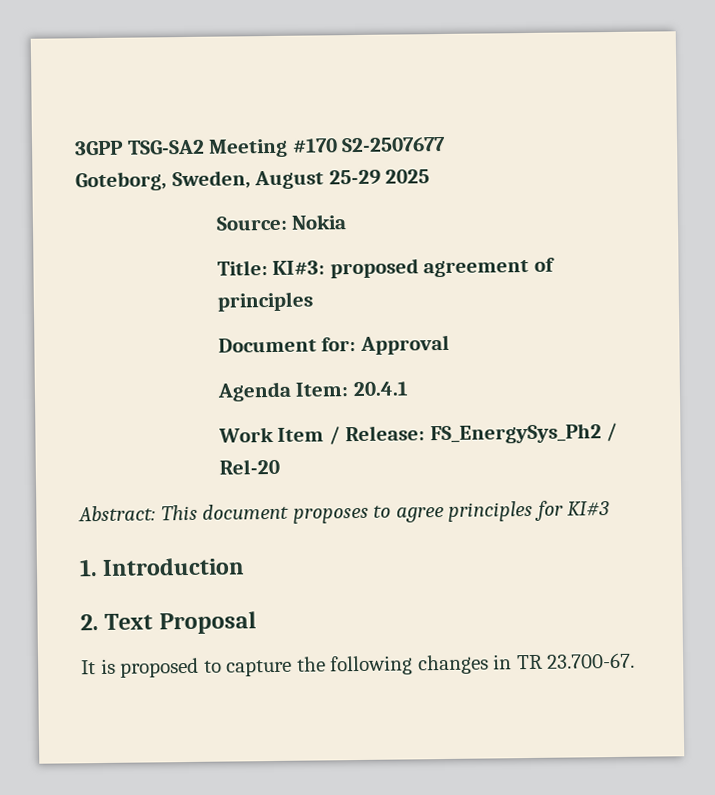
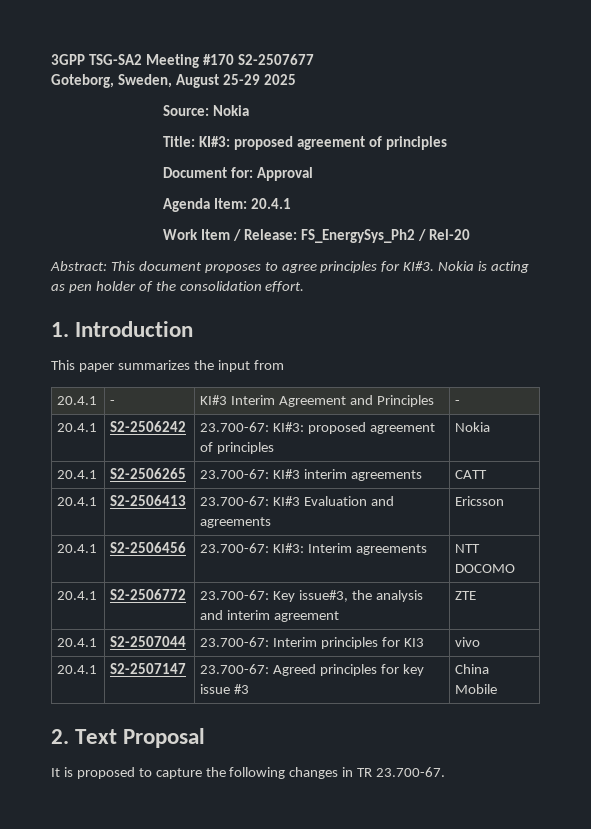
[567,501,611,516] [79,557,246,577] KI#3 // 1. Introduction -> [403,261,530,273] [51,281,305,293] [51,321,194,337] [51,360,284,372] [57,396,98,405] [110,400,116,405] [200,395,434,407] [455,400,461,405] [57,423,98,432] [110,421,187,432] [200,422,436,434] [200,442,275,454] [455,422,491,432] [57,470,98,479] [110,468,187,479] [200,469,423,481] [455,470,488,479] [57,497,98,506] [110,495,187,506] [200,496,395,506] [200,517,272,528] [455,496,505,506] [57,544,98,553] [110,542,187,553] [200,543,428,555] [455,544,481,553] [455,564,516,573] [57,591,98,600] [110,589,187,600] [200,590,423,602] [200,610,340,622] [455,591,477,600] [57,638,98,647] [110,636,187,647] [200,637,424,649] [455,637,481,647] [57,665,98,674] [110,663,187,674] [200,664,424,676] [200,684,250,694] [455,664,490,674] [455,684,498,694] KI#3. Nokia is acting as pen holder of the consolidation effort. // 1. Introduction // This paper summarizes the input from // 20.4.1 | - | KI#3 Interim Agreement and Principles | - // 20.4.1 | S2-2506242 | 23.700-67: KI#3: proposed agreement of principles | Nokia // 20.4.1 | S2-2506265 | 23.700-67: KI#3 interim agreements | CATT // 20.4.1 | S2-2506413 | 23.700-67: KI#3 Evaluation and agreements | Ericsson // 20.4.1 | S2-2506456 | 23.700-67: KI#3: Interim agreements | NTT DOCOMO // 20.4.1 | S2-2506772 | 23.700-67: Key issue#3, the analysis and interim agreement | ZTE // 20.4.1 | S2-2507044 | 23.700-67: Interim principles for KI3 | vivo // 20.4.1 | S2-2507147 | 23.700-67: Agreed principles for key issue #3 | China Mobile

